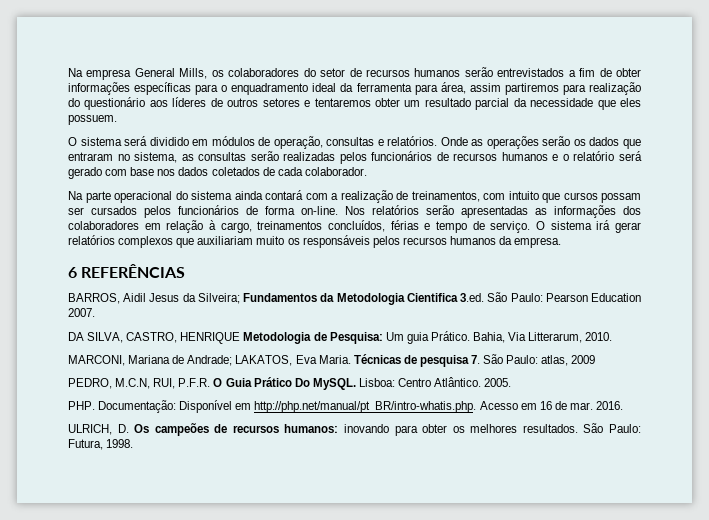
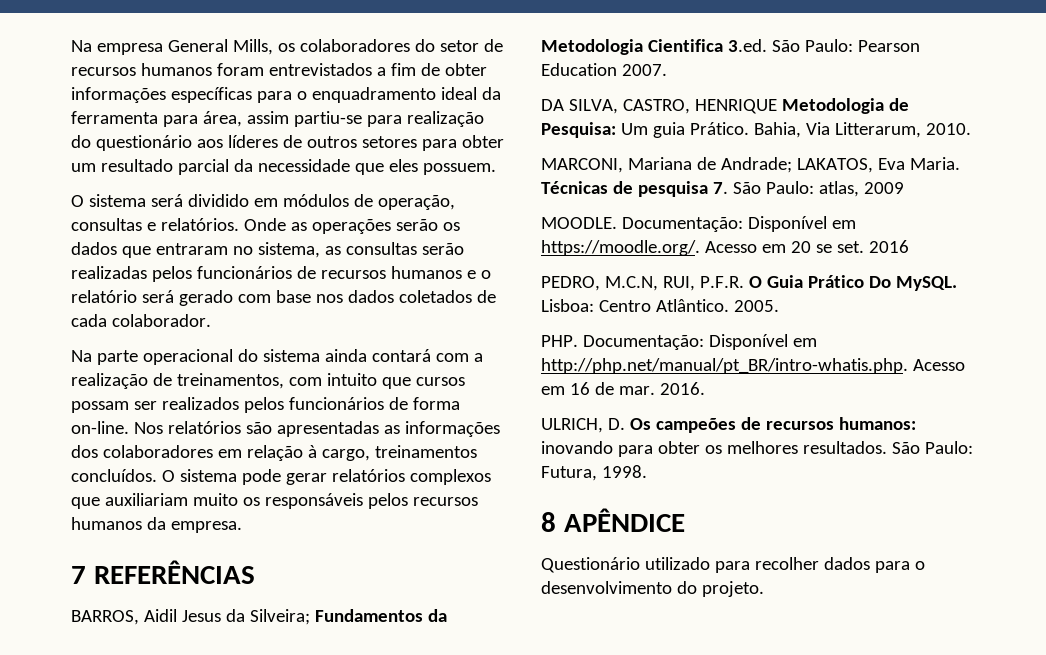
[464,67,493,77] serão -> [216,63,264,76] foram
[504,83,559,95] partiremos -> [293,111,362,127] partiu-se
[304,98,371,107] e tentaremos -> [421,139,457,151] para
[91,206,137,215] cursados -> [161,397,239,410] realizados
[426,205,454,215] serão -> [245,422,272,434] são
[327,220,611,233] concluídos, férias e tempo de serviço. O sistema irá -> [71,469,281,485] concluídos. O sistema pode
[68,267,77,278] 6 -> [71,566,86,584] 7
(596, 359) none -> [541,216,856,232] [541,240,909,256] // MOODLE. Documentação: Disponível em https://moodle.org/. Acesso em 20 se set. 2016
(134, 443) none -> [541,508,685,532] [541,557,925,573] [541,581,764,597] // 8 APÊNDICE // Questionário utilizado para recolher dados para o desenvolvimento do projeto.

